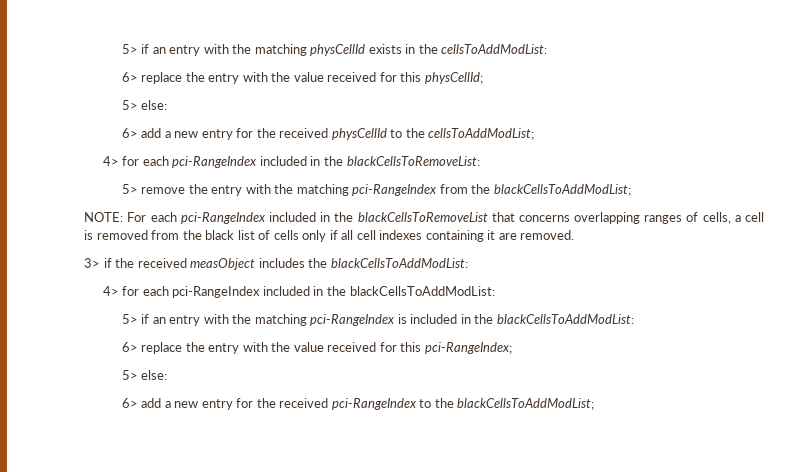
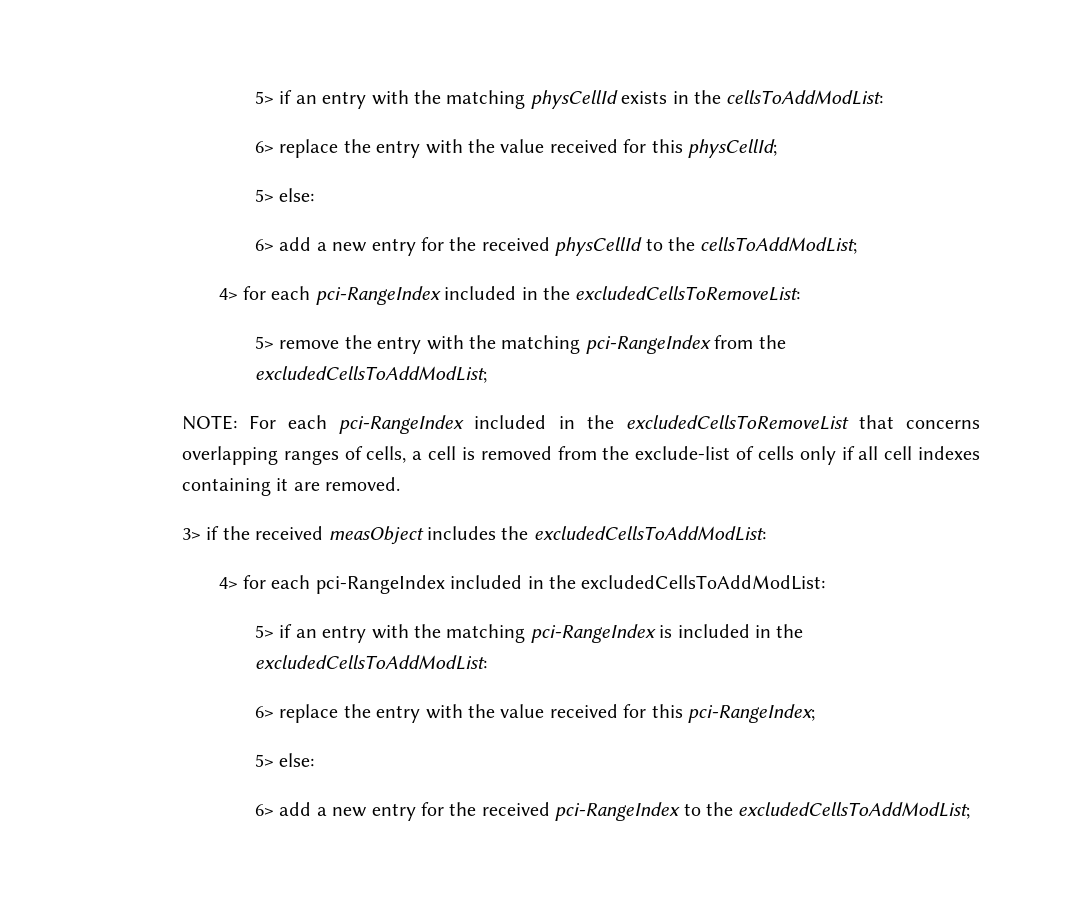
[346,156,480,166] blackCellsToRemoveList: -> [575,286,801,301] excludedCellsToRemoveList:
[493,184,631,196] blackCellsToAddModList; -> [255,366,488,383] excludedCellsToAddModList;
[357,212,488,222] blackCellsToRemoveList -> [625,415,849,430] excludedCellsToRemoveList
[205,230,255,240] black list -> [635,446,731,460] exclude-list
[330,258,468,268] [102,286,495,298] blackCellsToAddModList: // 4> for each pci-RangeIndex included in the blackCellsToAddModList: -> [533,526,766,541] [218,575,826,594] excludedCellsToAddModList: // 4> for each pci-RangeIndex included in the excludedCellsToAddModList:
[496,314,634,324] blackCellsToAddModList: -> [255,655,488,670] excludedCellsToAddModList:
[457,398,595,410] blackCellsToAddModList; -> [738,802,971,819] excludedCellsToAddModList;

